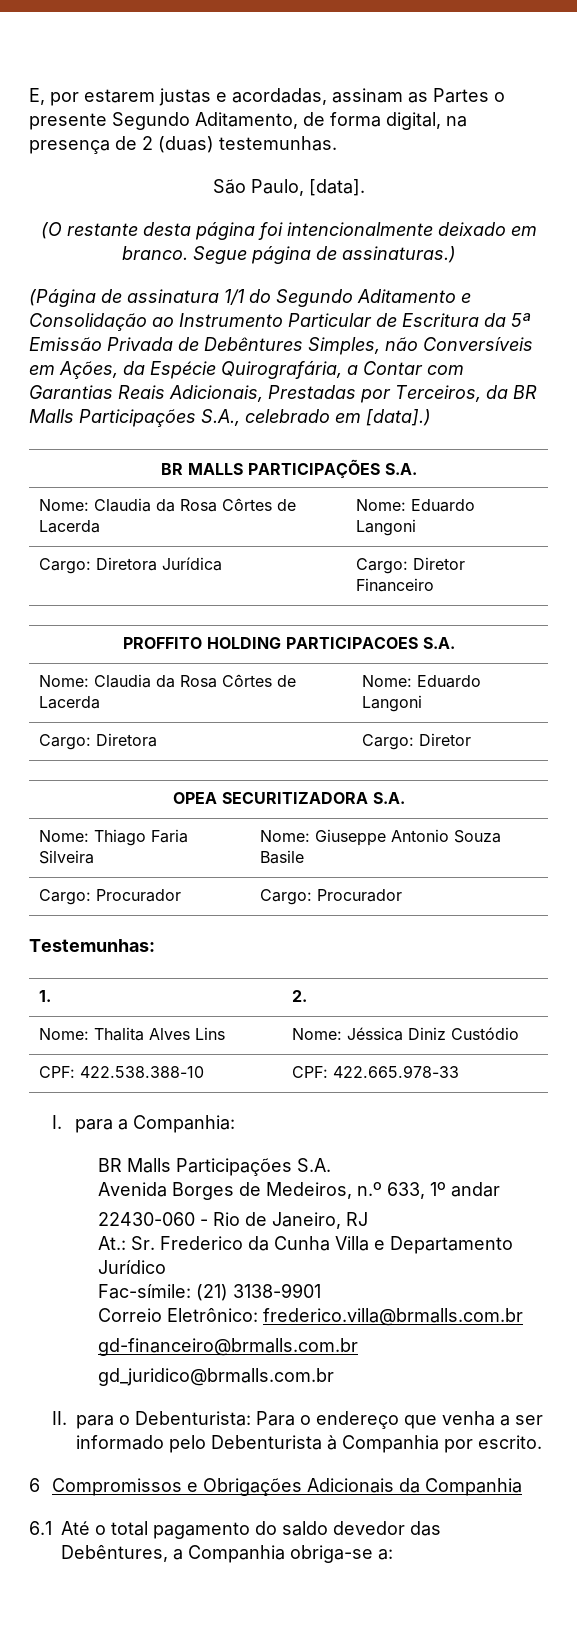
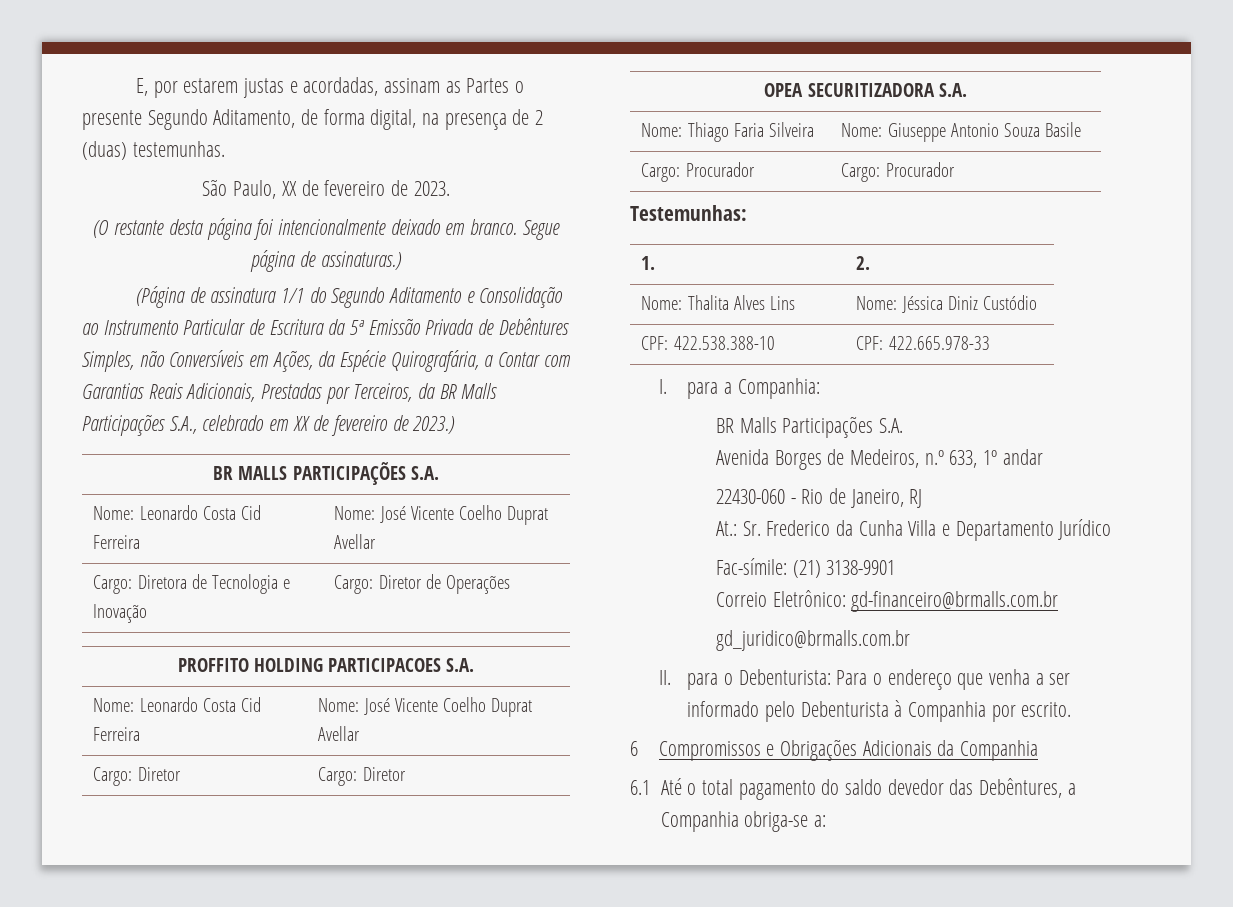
[308,179,365,196] [data]. -> [281,180,450,196] XX de fevereiro de 2023.
[366,409,431,426] [data].) -> [292,415,456,436] XX de fevereiro de 2023.)
[94,498,297,512] [39,520,101,533] [356,499,476,512] [356,519,417,536] [39,557,223,574] [356,557,466,574] [356,578,435,592] Claudia da Rosa Côrtes de Lacerda | Nome: Eduardo Langoni // Cargo: Diretora Jurídica | Cargo: Diretor Financeiro -> [139,505,261,520] [93,535,141,549] [334,505,548,525] [334,534,377,549] [93,574,290,594] [93,604,148,623] [334,574,510,594] Leonardo Costa Cid Ferreira | Nome: José Vicente Coelho Duprat Avellar // Cargo: Diretora de Tecnologia e Inovação | Cargo: Diretor de Operações
[94,674,297,688] [39,696,101,709] [362,675,482,688] [362,695,423,712] [39,733,158,750] Claudia da Rosa Côrtes de Lacerda | Nome: Eduardo Langoni // Cargo: Diretora -> [139,697,261,712] [93,727,141,741] [318,697,532,717] [318,726,361,741] [93,767,181,786] Leonardo Costa Cid Ferreira | Nome: José Vicente Coelho Duprat Avellar // Cargo: Diretor
[263,1308,524,1326] frederico.villa@brmalls.com.br // -> (846, 598) none

